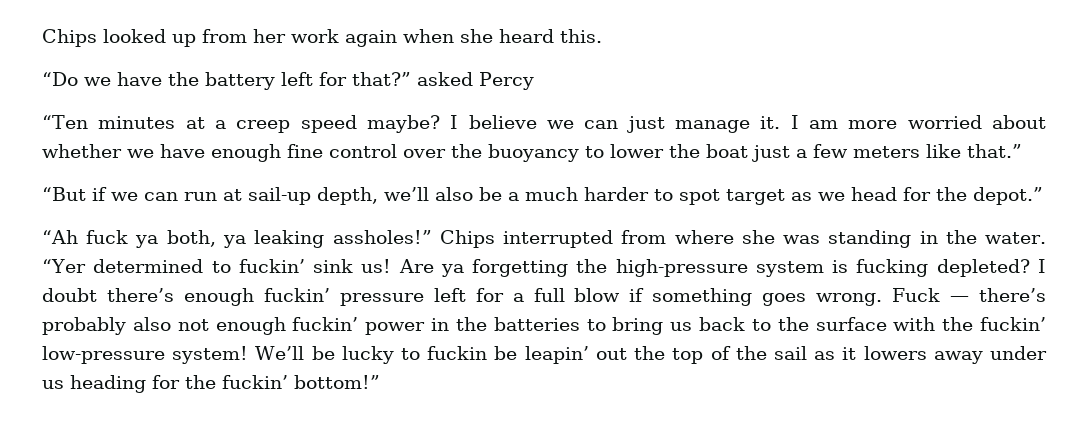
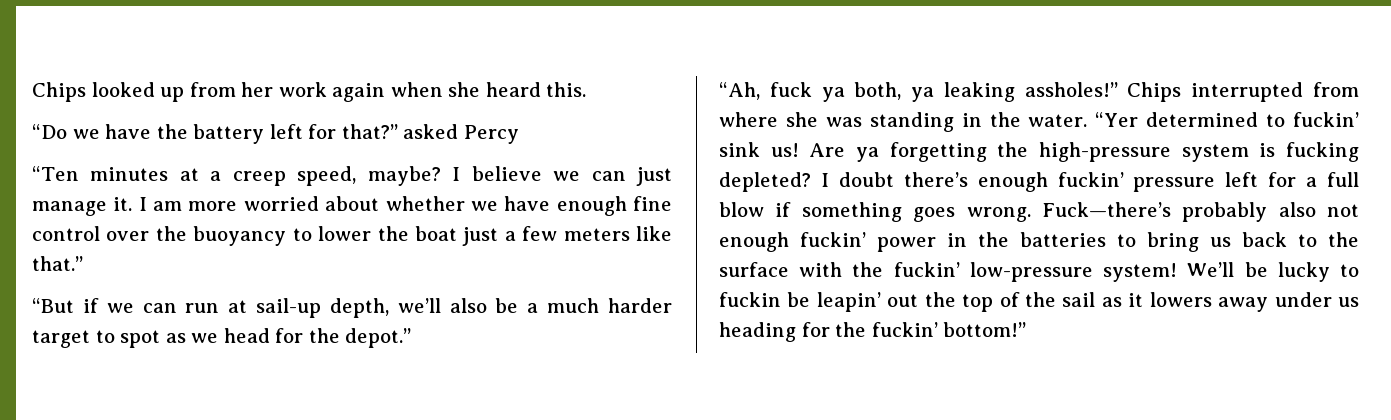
[300,115,357,133] speed -> [297,166,357,186] speed,
(649, 194) none -> [32,330,90,348] target
[726,189,785,205] target -> (161, 339) none
[42,230,78,244] “Ah -> [719,82,760,100] “Ah,
[892,288,1046,302] Fuck — there’s -> [1041,202,1171,217] Fuck—there’s

